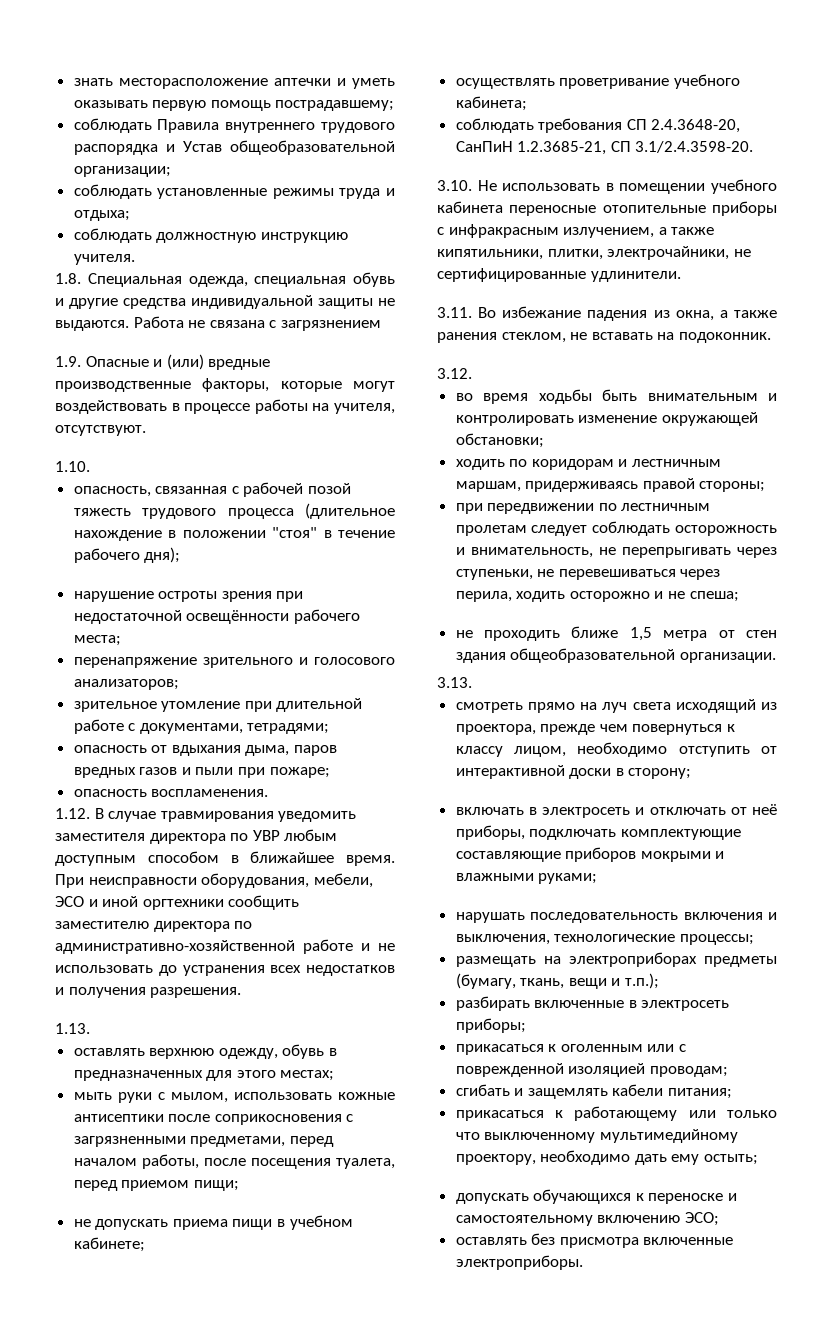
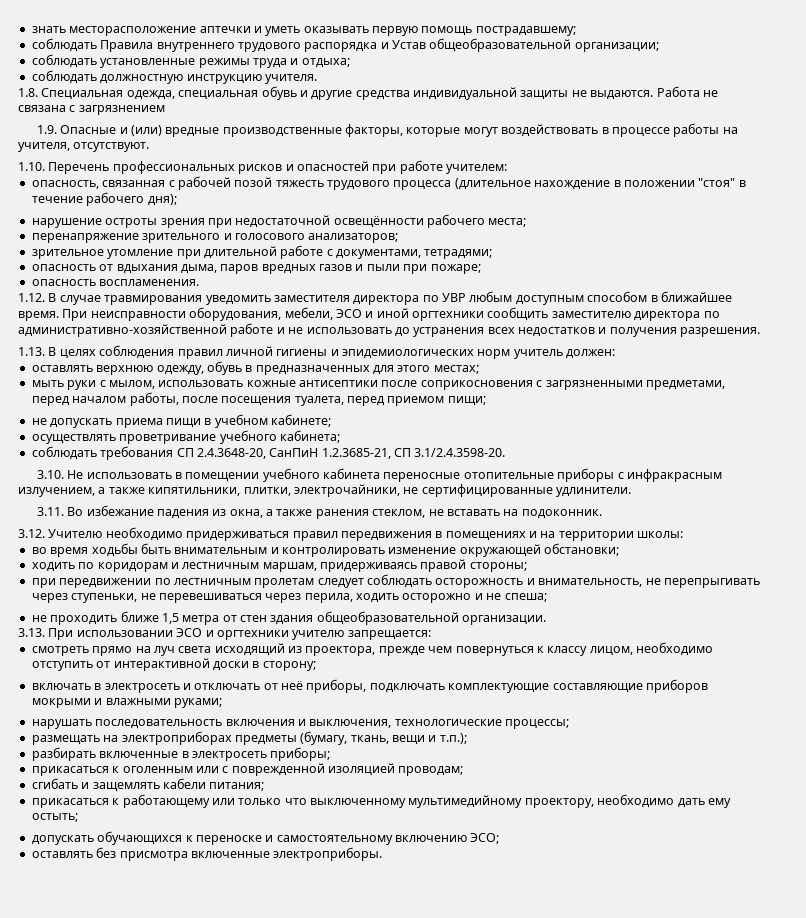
(90, 466) none -> [48,160,507,174] Перечень профессиональных рисков и опасностей при работе учителем:
(90, 1028) none -> [48,345,616,359] В целях соблюдения правил личной гигиены и эпидемиологических норм учитель должен:
(472, 373) none -> [48,527,684,541] Учителю необходимо придерживаться правил передвижения в помещениях и на территории школы:
(472, 682) none -> [48,628,431,640] При использовании ЭСО и оргтехники учителю запрещается:

